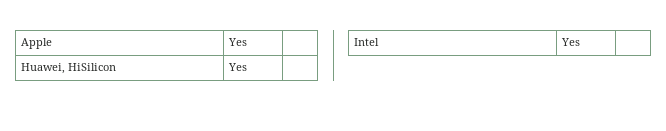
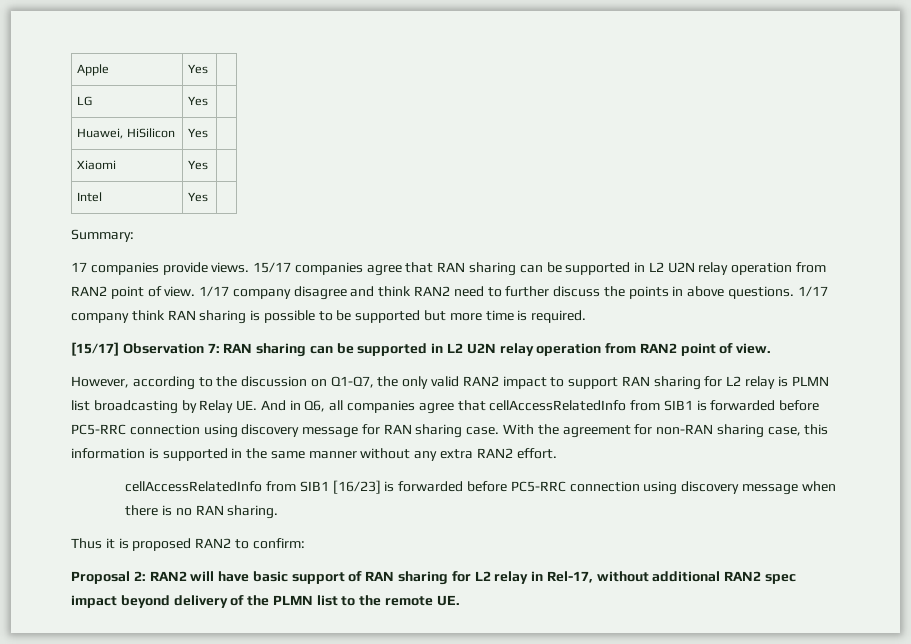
(248, 42) none -> [77,96,93,106] [188,96,209,106] // LG | Yes |
(248, 67) none -> [77,160,117,170] [188,160,209,170] // Xiaomi | Yes |
(581, 42) none -> [71,229,134,242] [71,262,827,276] [71,286,828,300] [71,310,587,324] [71,342,772,357] [71,376,829,390] [71,400,820,414] [71,424,829,438] [71,448,557,461] [125,480,836,495] [125,505,279,519] [71,538,305,551] [71,571,797,585] [71,595,460,608] // Summary: // 17 companies provide views. 15/17 companies agree that RAN sharing can be supported in L2 U2N relay operation from RAN2 point of view. 1/17 company disagree and think RAN2 need to further discuss the points in above questions. 1/17 company think RAN sharing is possible to be supported but more time is required. // [15/17] Observation 7: RAN sharing can be supported in L2 U2N relay operation from RAN2 point of view. // However, according to the discussion on Q1-Q7, the only valid RAN2 impact to support RAN sharing for L2 relay is PLMN list broadcasting by Relay UE. And in Q6, all companies agree that cellAccessRelatedInfo from SIB1 is forwarded before PC5-RRC connection using discovery message for RAN sharing case. With the agreement for non-RAN sharing case, this information is supported in the same manner without any extra RAN2 effort. // cellAccessRelatedInfo from SIB1 [16/23] is forwarded before PC5-RRC connection using discovery message when there is no RAN sharing. // Thus it is proposed RAN2 to confirm: // Proposal 2: RAN2 will have basic support of RAN sharing for L2 relay in Rel-17, without additional RAN2 spec impact beyond delivery of the PLMN list to the remote UE.

